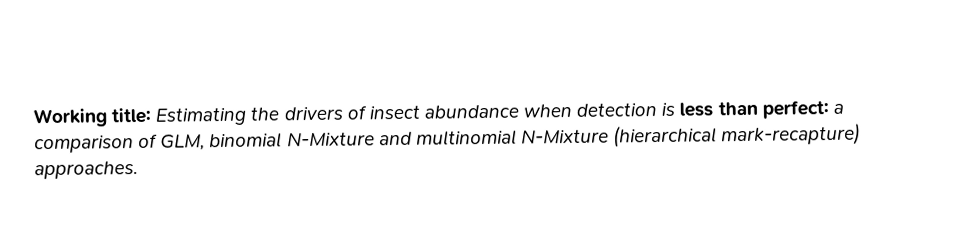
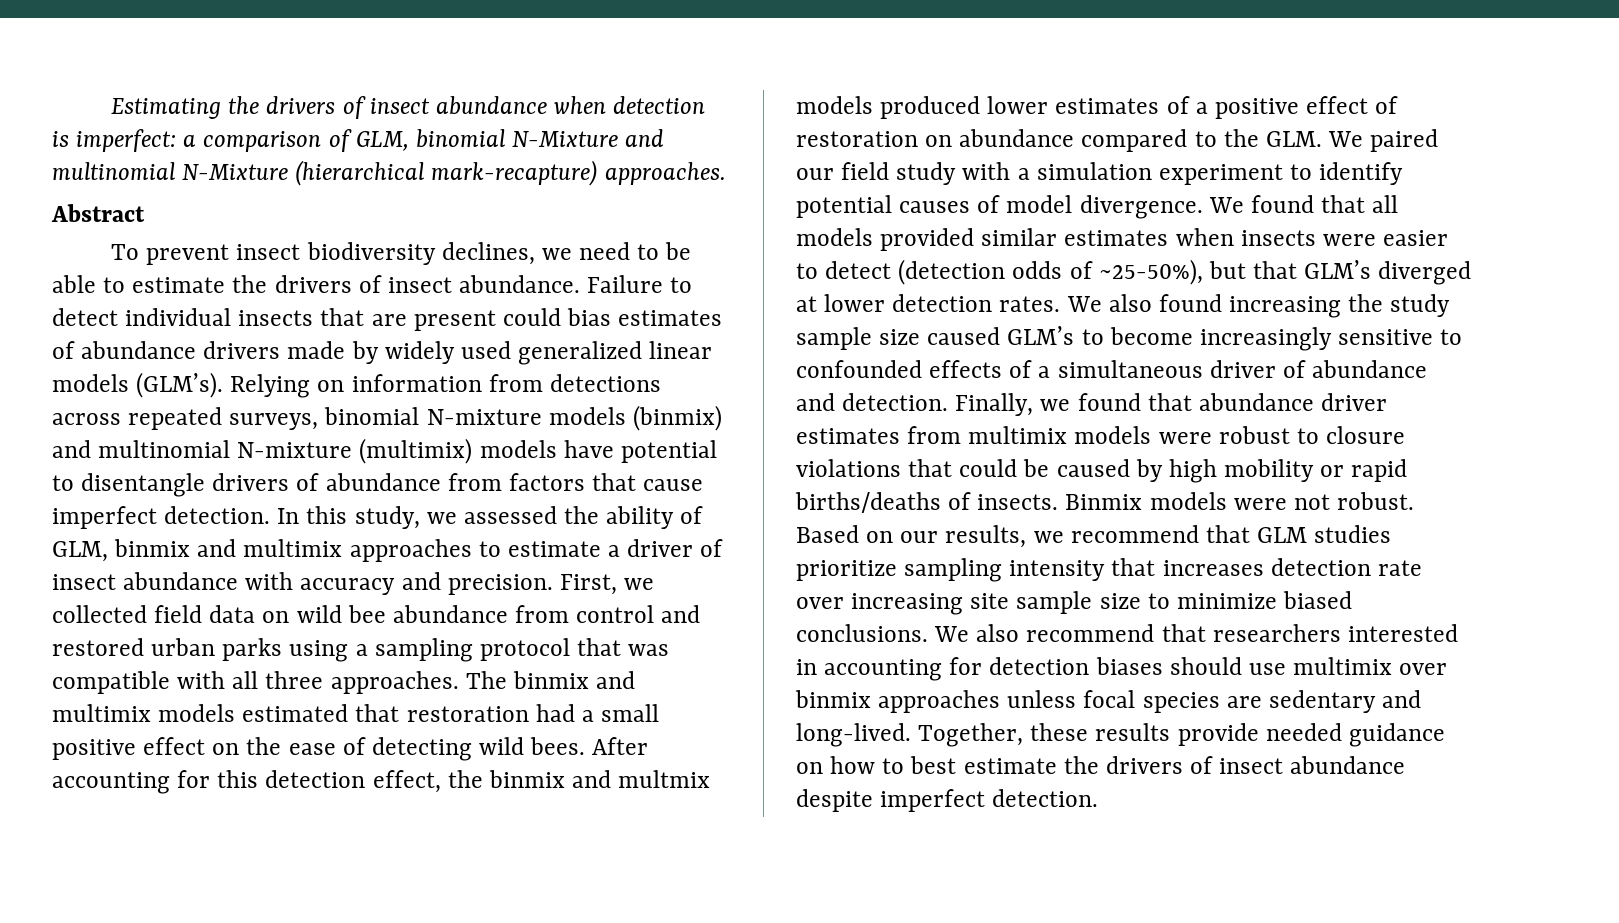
[33,107,152,128] Working title: -> (111, 108) none
[679,100,829,119] less than perfect: -> [76,129,177,152] imperfect:
(138, 170) none -> [51,204,145,222] [111,242,692,265] [52,275,693,293] [52,308,723,331] [52,341,713,365] [52,372,661,398] [52,405,722,431] [52,438,717,464] [52,473,704,497] [52,506,704,529] [52,539,724,562] [52,572,655,595] [52,605,701,623] [52,638,670,662] [52,671,636,694] [52,704,660,722] [52,737,649,761] [52,770,711,794] [796,96,1399,119] [796,129,1439,152] [796,162,1404,185] [796,195,1399,219] [796,228,1449,251] [796,259,1472,285] [796,294,1451,318] [796,326,1463,351] [796,360,1428,378] [796,393,1388,416] [796,426,1406,444] [796,459,1408,483] [795,492,1415,513] [796,525,1392,548] [796,558,1422,582] [796,591,1353,615] [796,624,1458,642] [796,657,1448,681] [795,690,1422,713] [796,723,1445,747] [796,756,1406,774] [796,789,1099,812] // Abstract // To prevent insect biodiversity declines, we need to be able to estimate the drivers of insect abundance. Failure to detect individual insects that are present could bias estimates of abundance drivers made by widely used generalized linear models (GLM’s). Relying on information from detections across repeated surveys, binomial N-mixture models (binmix) and multinomial N-mixture (multimix) models have potential to disentangle drivers of abundance from factors that cause imperfect detection. In this study, we assessed the ability of GLM, binmix and multimix approaches to estimate a driver of insect abundance with accuracy and precision. First, we collected field data on wild bee abundance from control and restored urban parks using a sampling protocol that was compatible with all three approaches. The binmix and multimix models estimated that restoration had a small positive effect on the ease of detecting wild bees. After accounting for this detection effect, the binmix and multmix models produced lower estimates of a positive effect of restoration on abundance compared to the GLM. We paired our field study with a simulation experiment to identify potential causes of model divergence. We found that all models provided similar estimates when insects were easier to detect (detection odds of ~25-50%), but that GLM’s diverged at lower detection rates. We also found increasing the study sample size caused GLM’s to become increasingly sensitive to confounded effects of a simultaneous driver of abundance and detection. Finally, we found that abundance driver estimates from multimix models were robust to closure violations that could be caused by high mobility or rapid births/deaths of insects. Binmix models were not robust. Based on our results, we recommend that GLM studies prioritize sampling intensity that increases detection rate over increasing site sample size to minimize biased conclusions. We also recommend that researchers interested in accounting for detection biases should use multimix over binmix approaches unless focal species are sedentary and long-lived. Together, these results provide needed guidance on how to best estimate the drivers of insect abundance despite imperfect detection.

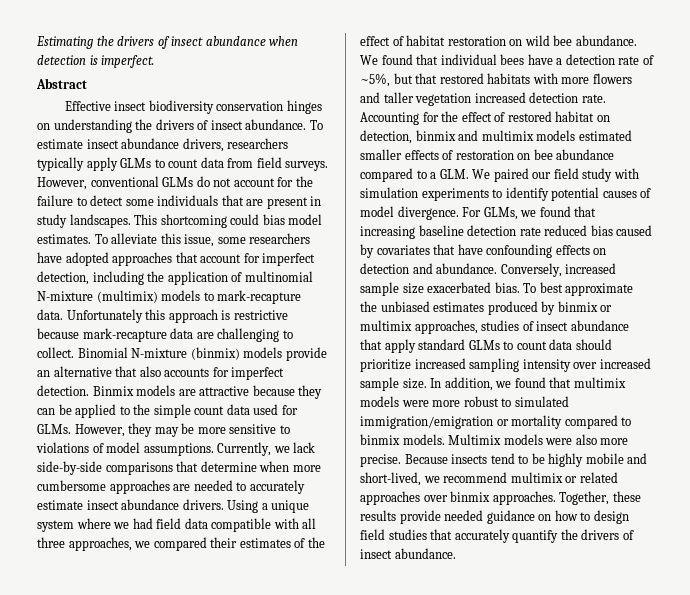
[76,129,665,152] [52,160,726,186] [51,204,145,222] [111,242,692,265] [52,275,693,293] [52,308,723,331] [52,341,713,365] [52,372,661,398] [52,405,722,431] [52,438,717,464] [52,473,704,497] [52,506,704,529] [52,539,724,562] [52,572,655,595] [52,605,701,623] [52,638,670,662] [52,671,507,694] imperfect: a comparison of GLM, binomial N-Mixture and multinomial N-Mixture (hierarchical mark-recapture) approaches. // Abstract // To prevent insect biodiversity declines, we need to be able to estimate the drivers of insect abundance. Failure to detect individual insects that are present could bias estimates of abundance drivers made by widely used generalized linear models (GLM’s). Relying on information from detections across repeated surveys, binomial N-mixture models (binmix) and multinomial N-mixture (multimix) models have potential to disentangle drivers of abundance from factors that cause imperfect detection. In this study, we assessed the ability of GLM, binmix and multimix approaches to estimate a driver of insect abundance with accuracy and precision. First, we collected field data on wild bee abundance from control and restored urban parks using a sampling protocol that was compatible with all three approaches. The -> [101,55,155,68] [36,78,87,89] [64,100,322,114] [37,119,323,133] [37,138,289,152] [37,157,329,171] [37,176,313,190] [37,195,322,209] [37,214,323,228] [37,233,311,247] [37,252,316,266] [37,271,313,285] [37,290,302,304] [37,309,288,323] [37,328,293,342] [37,347,327,361] [37,366,285,380] [37,385,323,399] [37,404,298,418] [37,423,290,437] [36,442,316,456] [37,461,321,475] [37,480,305,494] [37,499,310,513] [37,518,317,532] [37,537,325,551] [360,35,637,46] [360,54,654,65] [360,73,632,87] [360,92,606,106] [360,111,610,125] [360,130,412,144] imperfect. // Abstract // Effective insect biodiversity conservation hinges on understanding the drivers of insect abundance. To estimate insect abundance drivers, researchers typically apply GLMs to count data from field surveys. However, conventional GLMs do not account for the failure to detect some individuals that are present in study landscapes. This shortcoming could bias model estimates. To alleviate this issue, some researchers have adopted approaches that account for imperfect detection, including the application of multinomial N-mixture (multimix) models to mark-recapture data. Unfortunately this approach is restrictive because mark-recapture data are challenging to collect. Binomial N-mixture (binmix) models provide an alternative that also accounts for imperfect detection. Binmix models are attractive because they can be applied to the simple count data used for GLMs. However, they may be more sensitive to violations of model assumptions. Currently, we lack side-by-side comparisons that determine when more cumbersome approaches are needed to accurately estimate insect abundance drivers. Using a unique system where we had field data compatible with all three approaches, we compared their estimates of the effect of habitat restoration on wild bee abundance. We found that individual bees have a detection rate of ~5%, but that restored habitats with more flowers and taller vegetation increased detection rate. Accounting for the effect of restored habitat on detection,
[355,704,660,722] [52,737,649,761] [52,770,711,794] [796,96,1369,119] that restoration had a small positive effect on the ease of detecting wild bees. After accounting for this detection effect, the binmix and multmix models produced lower estimates of a positive effect -> [360,149,439,160] smaller effects
(953, 141) none -> [533,149,553,160] bee
[1223,129,1259,147] the -> [430,172,437,179] a
[1017,162,1283,185] a simulation experiment -> [360,187,489,201] simulation experiments
[1208,195,1399,213] [796,228,1449,251] [796,259,1472,285] [796,294,1451,318] [796,326,1463,351] [796,360,1428,378] [796,393,1388,416] [796,426,962,444] We found that all models provided similar estimates when insects were easier to detect (detection odds of ~25-50%), but that GLM’s diverged at lower detection rates. We also found increasing the study sample size caused GLM’s to become increasingly sensitive to confounded effects of a simultaneous driver of abundance and detection. Finally, we found that abundance driver estimates from -> [462,206,597,220] [360,225,653,239] [360,244,607,258] [360,263,617,277] [360,282,634,296] [360,301,613,315] [360,320,629,334] [360,339,612,353] [360,358,651,372] [360,377,572,391] For GLMs, we found that increasing baseline detection rate reduced bias caused by covariates that have confounding effects on detection and abundance. Conversely, increased sample size exacerbated bias. To best approximate the unbiased estimates produced by binmix or multimix approaches, studies of insect abundance that apply standard GLMs to count data should prioritize increased sampling intensity over increased sample size. In addition, we found that
(1212, 438) none -> [432,400,461,407] more
[1326,426,1406,444] [796,459,1408,483] [795,492,1415,513] [796,525,1392,548] [796,558,1422,582] [796,591,1353,615] [796,624,1458,642] [796,657,1448,681] [795,690,1422,713] [796,723,911,747] closure violations that could be caused by high mobility or rapid births/deaths of insects. Binmix models were not robust. Based on our results, we recommend that GLM studies prioritize sampling intensity that increases detection rate over increasing site sample size to minimize biased conclusions. We also recommend that researchers interested in accounting for detection biases should use multimix over binmix approaches unless focal species are sedentary and long-lived. -> [514,396,569,407] [360,415,632,429] [360,434,629,445] [360,453,648,467] [360,472,618,486] [360,491,556,505] simulated immigration/emigration or mortality compared to binmix models. Multimix models were also more precise. Because insects tend to be highly mobile and short-lived, we recommend multimix or related approaches over binmix approaches.
[910,756,1406,774] [796,789,1099,812] best estimate the drivers of insect abundance despite imperfect detection. -> [593,510,629,524] [360,529,634,543] [360,548,456,559] design field studies that accurately quantify the drivers of insect abundance.

